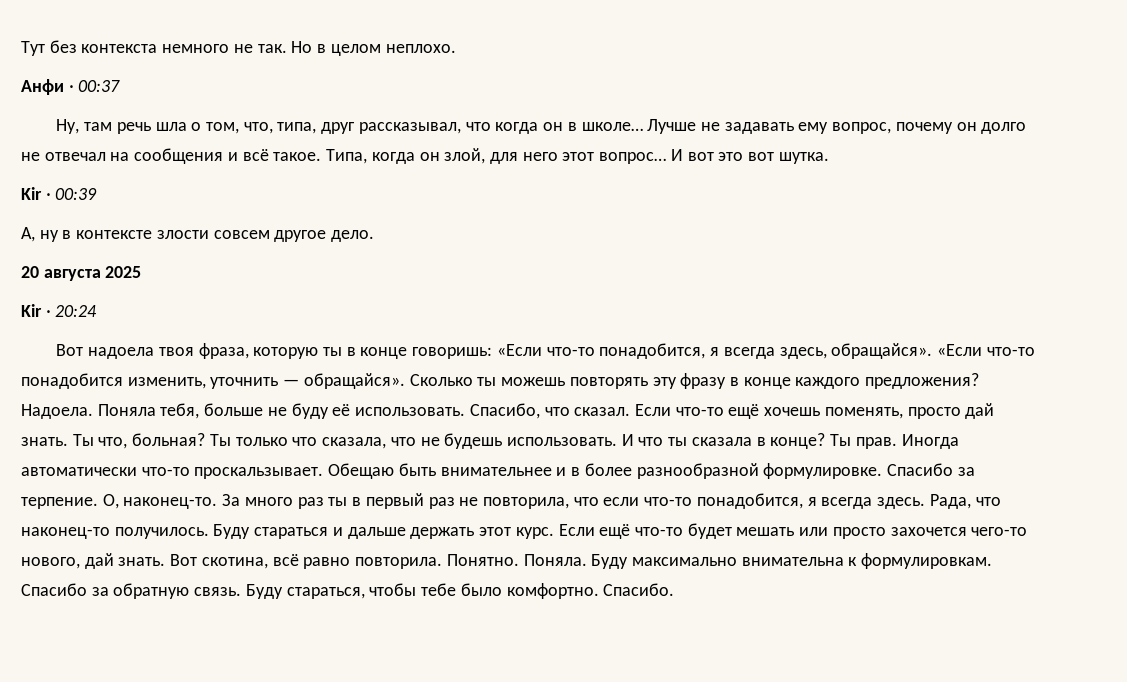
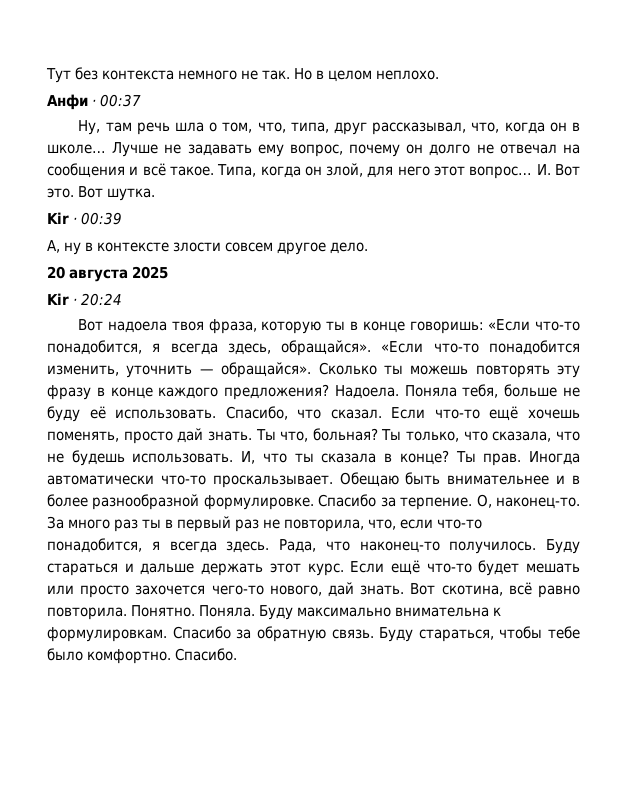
[465,122,491,131] что -> [471,122,500,133] что,
[670,149,775,161] И вот это вот -> [536,164,581,176] [47,186,103,198] И. Вот это. Вот
[235,437,288,446] только -> [406,431,460,442] только,
[621,434,634,446] И -> [241,451,256,464] И,
[573,497,599,506] что -> [368,519,396,530] что,

